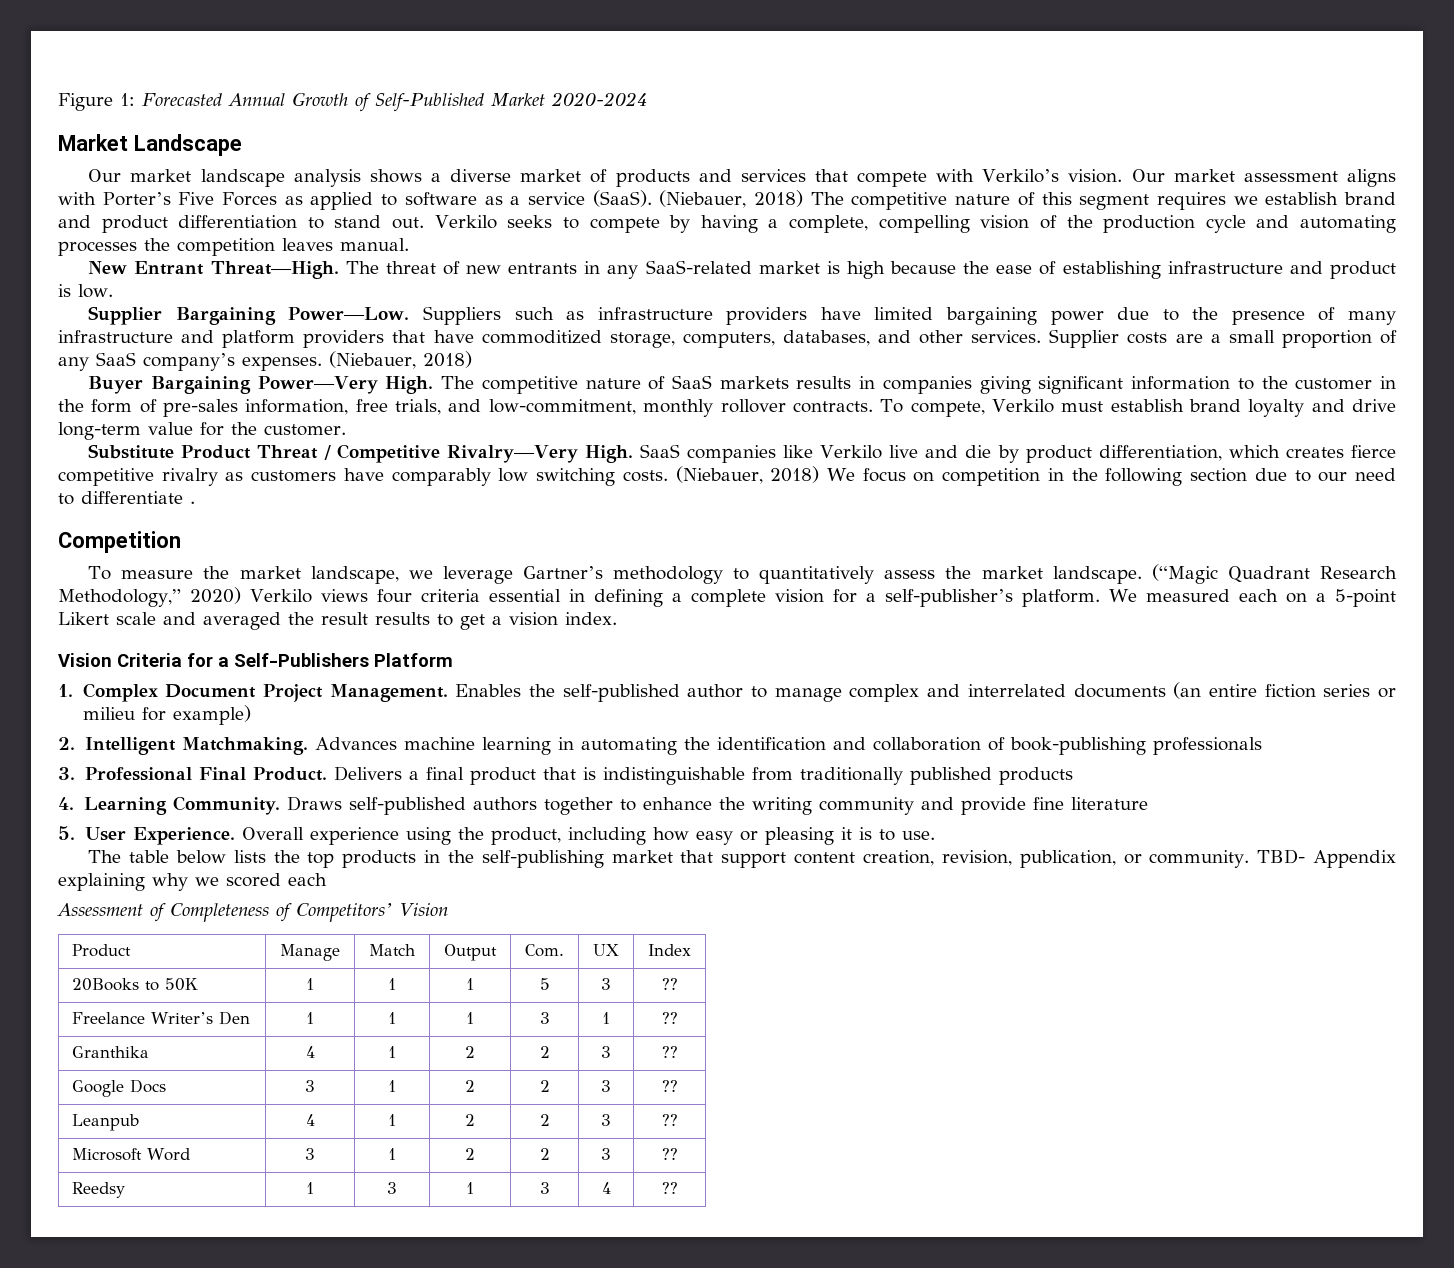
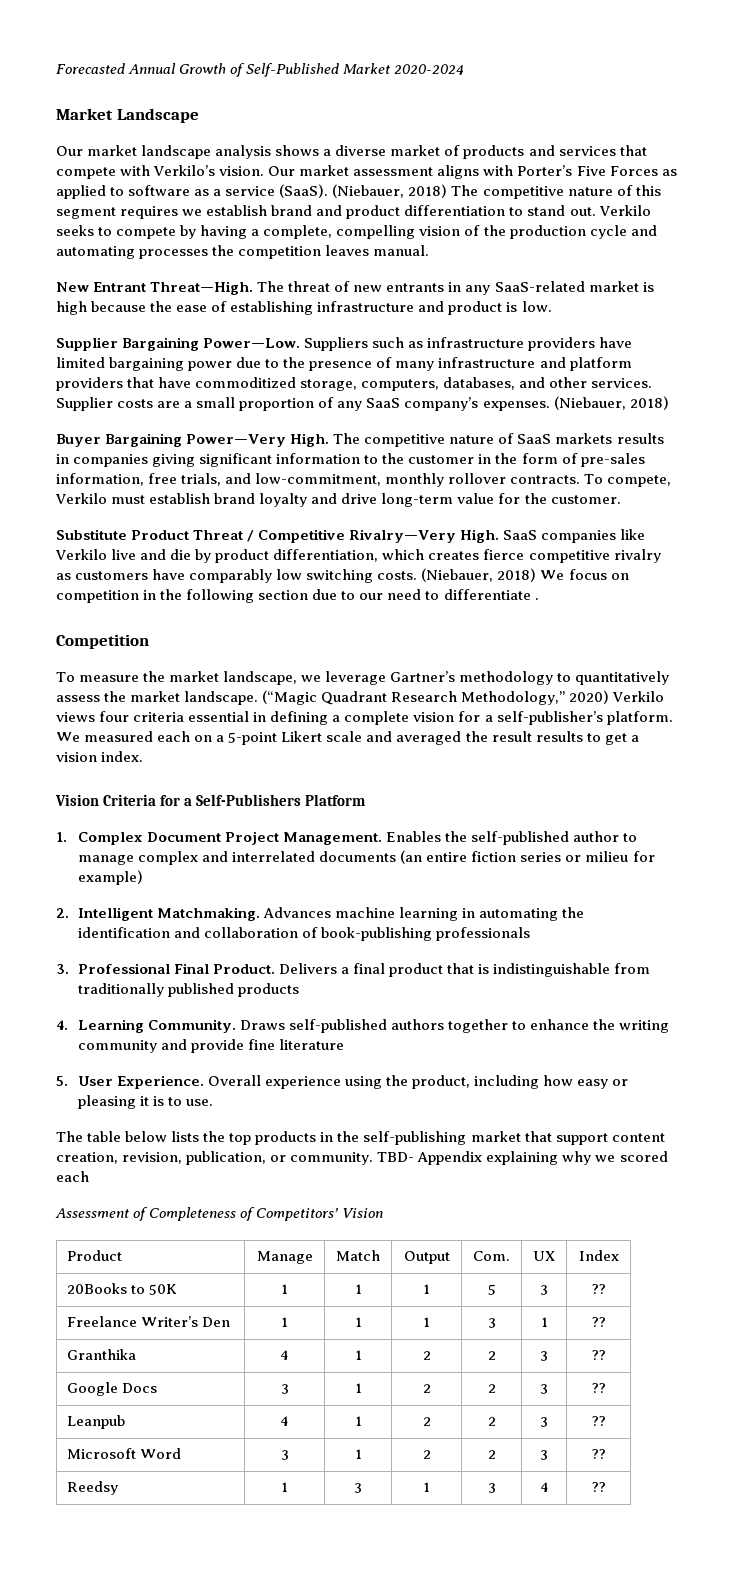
[58,93,135,111] Figure 1: -> (56, 68) none

